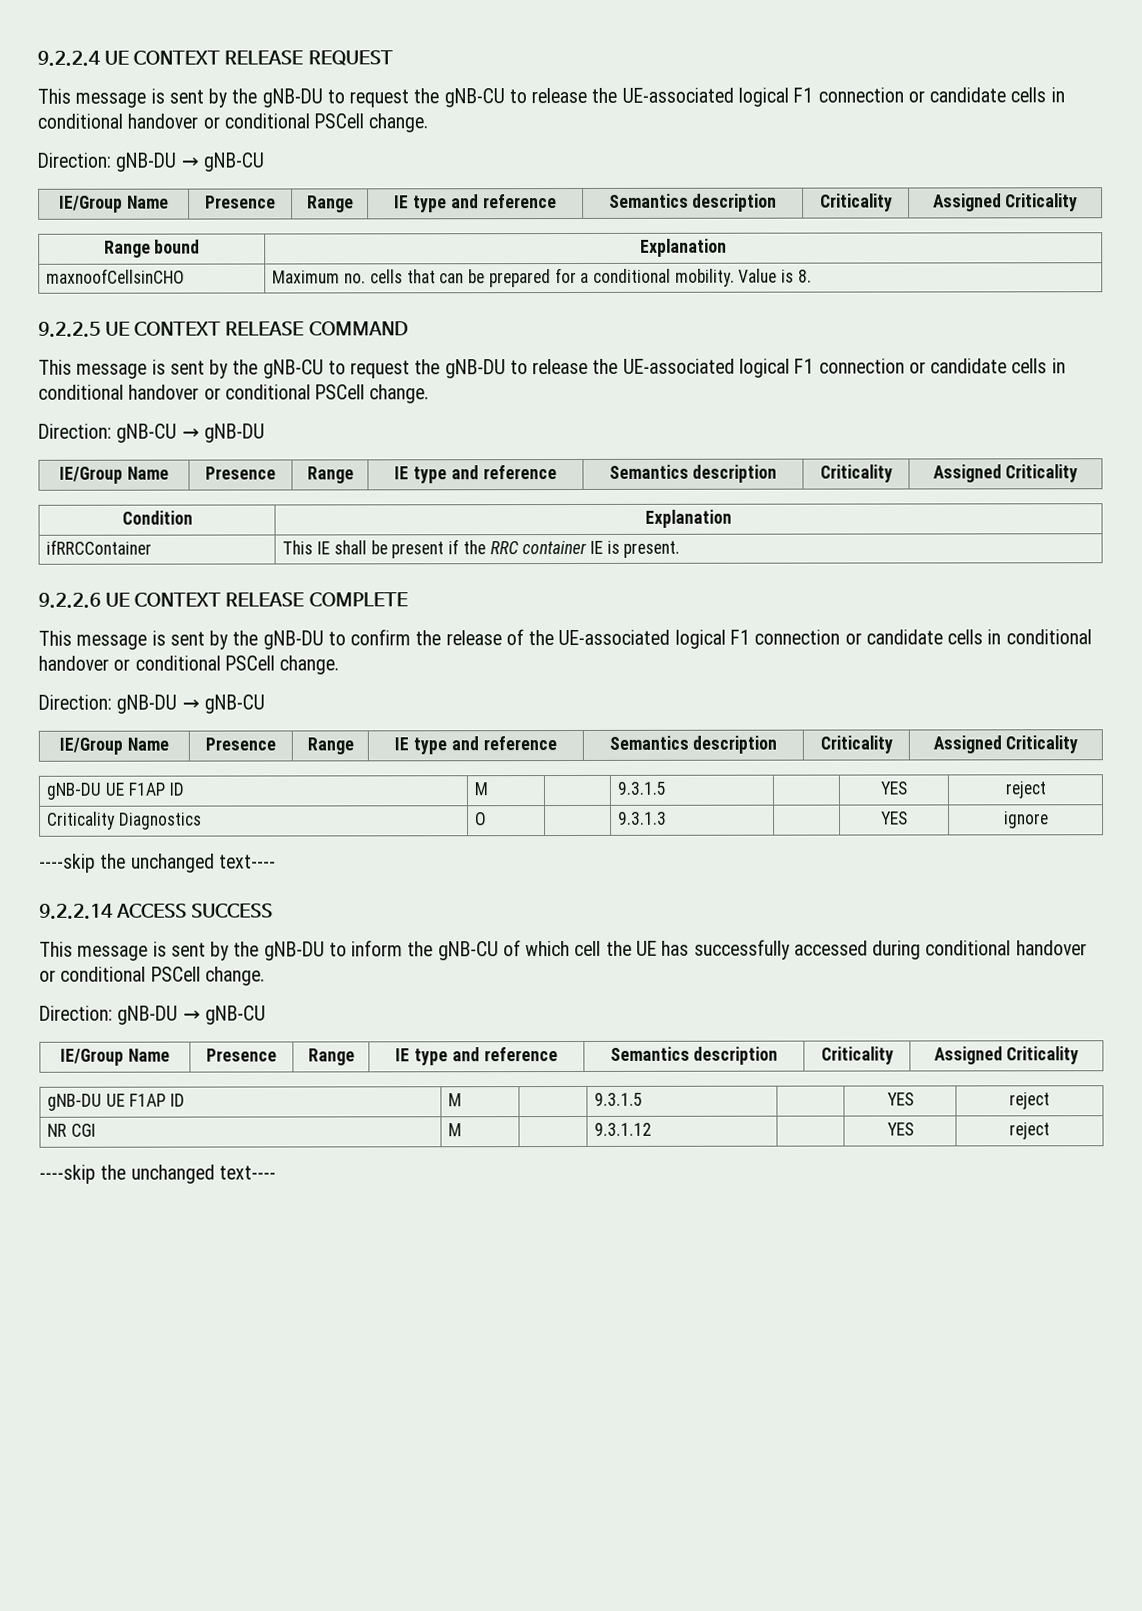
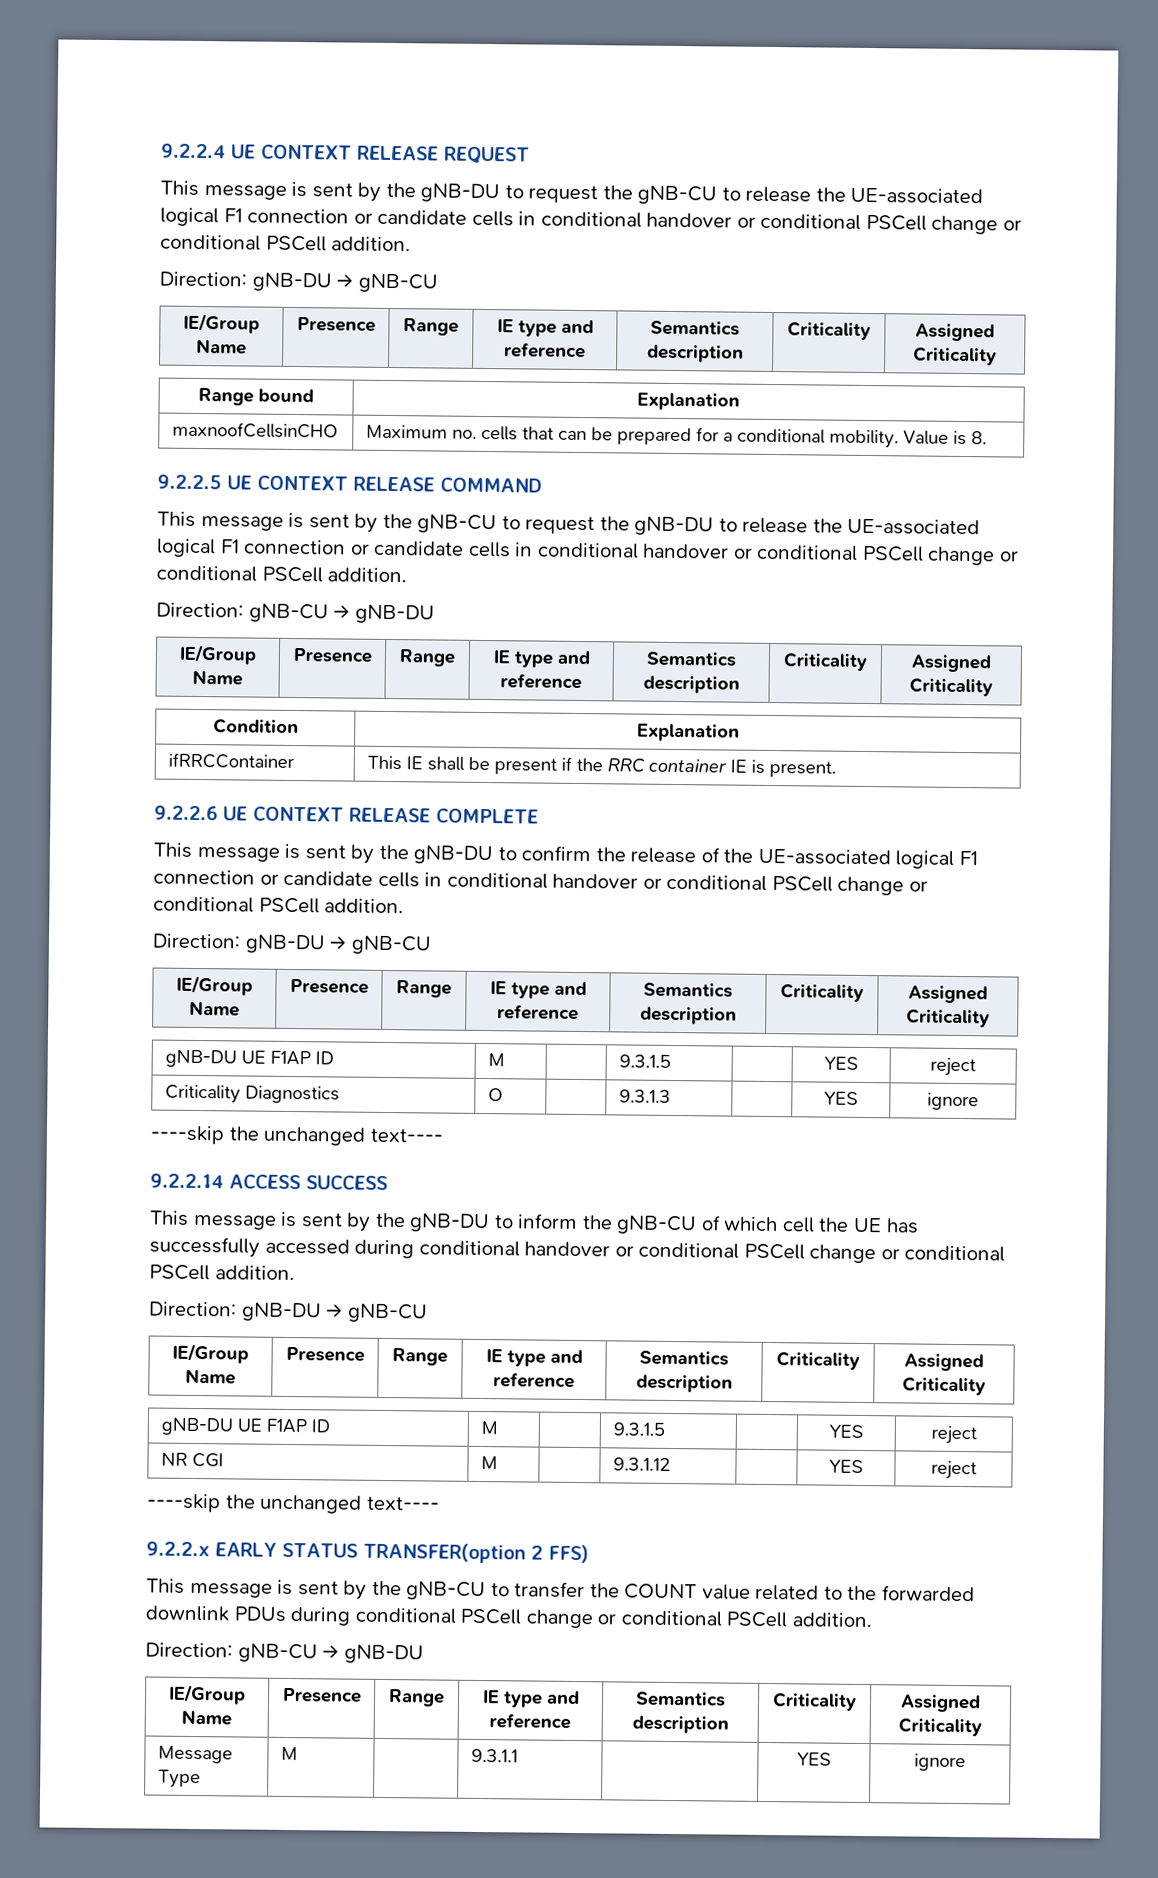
[368,113,429,133] change. -> [931,215,1022,235] [160,234,412,252] change or conditional PSCell addition.
[369,384,430,404] change. -> [927,546,1019,566] [156,565,408,583] change or conditional PSCell addition.
[279,655,340,675] change. -> [837,876,928,896] [153,896,405,914] change or conditional PSCell addition.
[204,966,265,986] change. -> [809,1244,1006,1264] [149,1264,295,1281] change or conditional PSCell addition.
(276, 1172) none -> [146,1541,589,1564] [146,1578,976,1602] [145,1605,872,1629] [145,1642,424,1664] [168,1684,246,1705] [181,1709,232,1726] [281,1687,362,1703] [388,1689,445,1707] [481,1690,580,1708] [489,1713,571,1729] [635,1691,726,1707] [631,1715,729,1734] [772,1692,858,1711] [900,1694,982,1713] [898,1717,983,1737] [157,1745,233,1764] [157,1769,201,1789] [280,1746,298,1761] [470,1748,518,1763] [797,1752,832,1766] [914,1753,967,1772] // 9.2.2.x EARLY STATUS TRANSFER(option 2 FFS) // This message is sent by the gNB-CU to transfer the COUNT value related to the forwarded downlink PDUs during conditional PSCell change or conditional PSCell addition. // Direction: gNB-CU → gNB-DU // IE/Group Name | Presence | Range | IE type and reference | Semantics description | Criticality | Assigned Criticality // Message Type | M | | 9.3.1.1 | | YES | ignore

